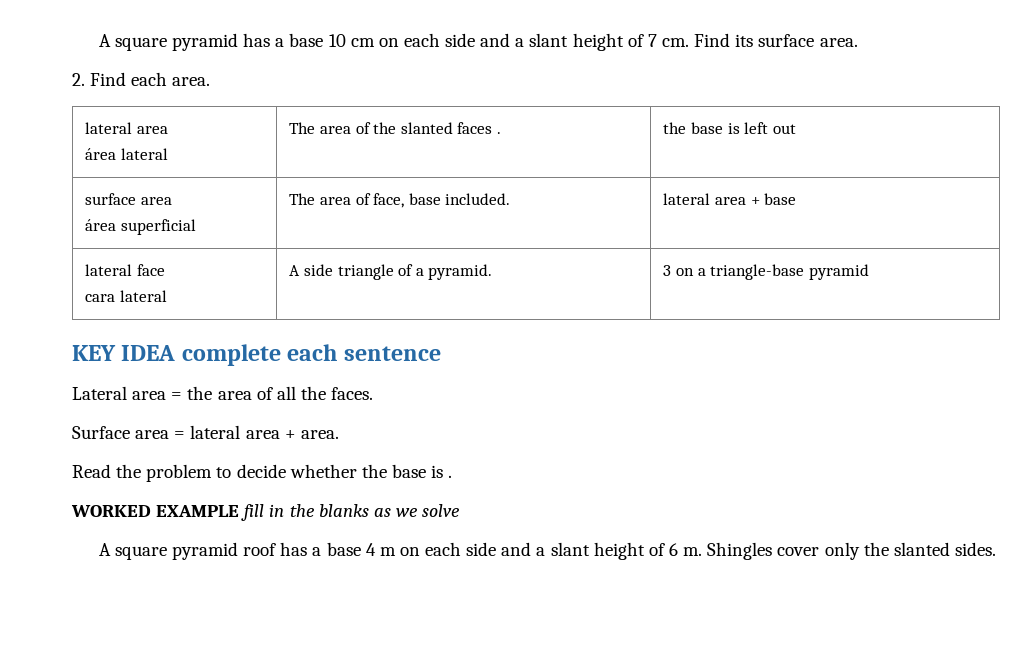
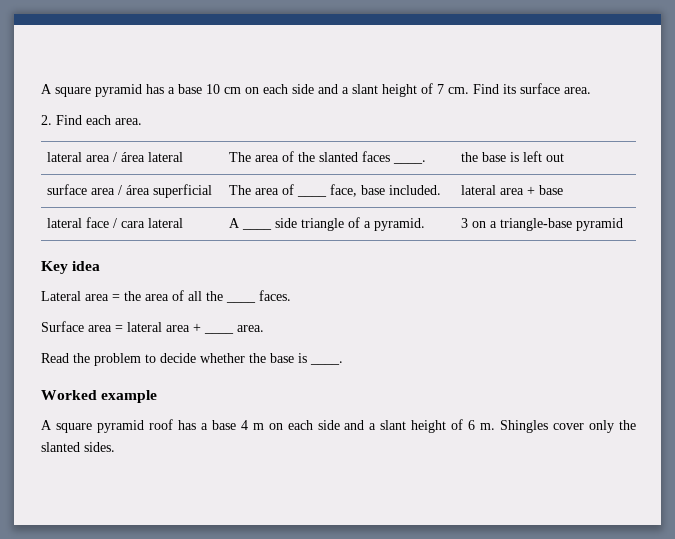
(168, 130) // -> [112,152,117,162] /
[496,132,501,134] . -> [392,160,426,164] ____.
(172, 201) // -> [117,185,122,195] /
(371, 199) none -> [296,195,327,197] ____
(165, 270) // -> [112,218,117,228] /
(301, 270) none -> [241,228,272,230] ____
[72,344,441,366] KEY IDEA complete each sentence -> [41,261,101,274] Key idea
(326, 393) none -> [226,301,256,303] ____
(296, 434) none -> [204,332,234,334] ____
[448,475,453,478] [71,504,461,521] . // WORKED EXAMPLE fill in the blanks as we solve -> [310,361,343,365] [41,390,158,403] ____. // Worked example

